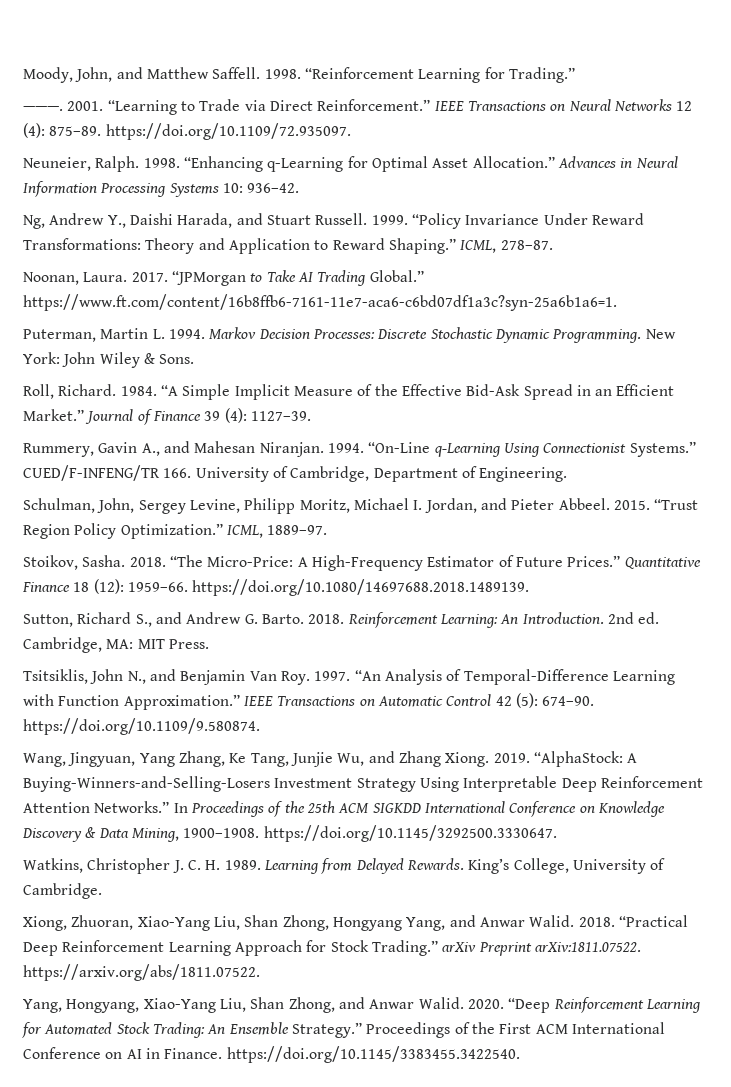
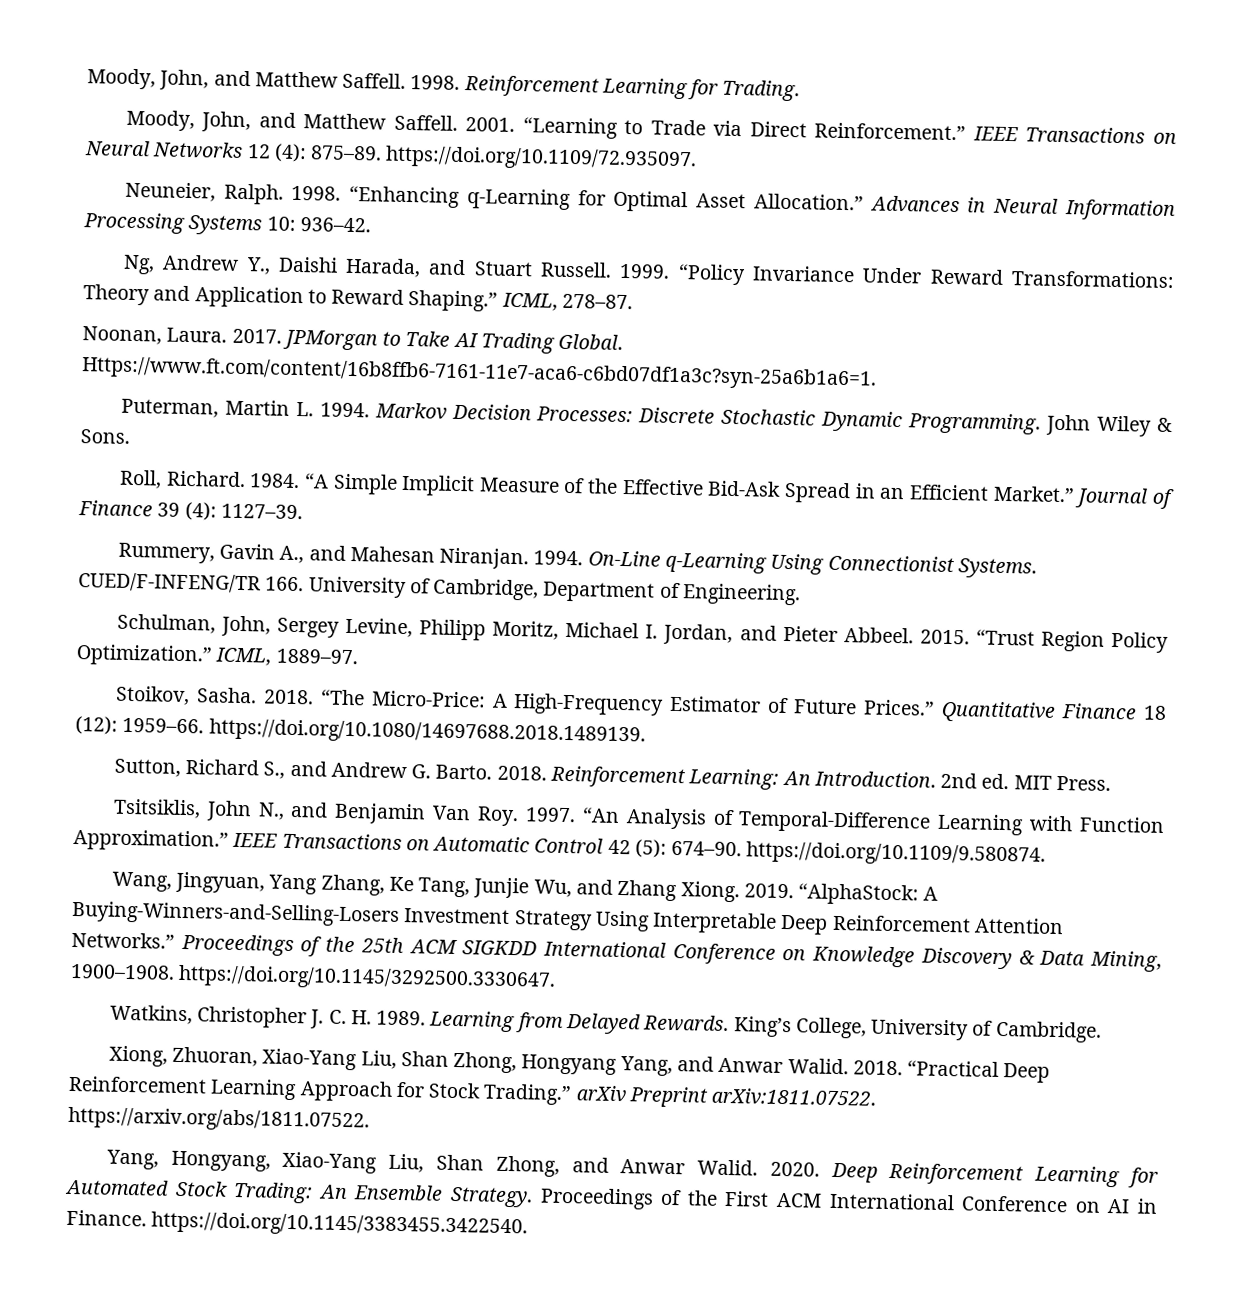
[304,67,575,83] [23,106,63,111] “Reinforcement Learning for Trading.” // ———. -> [463,74,801,102] [125,109,458,133] Reinforcement Learning for Trading. // Moody, John, and Matthew Saffell.
[171,271,246,286] “JPMorgan -> [281,329,378,351] JPMorgan
[369,270,424,282] [23,294,617,311] Global.” https://www.ft.com/content/16b8ffb6-7161-11e7-aca6-c6bd07df1a3c?syn-25a6b1a6=1. -> [558,333,624,350] [81,356,877,391] Global. Https://www.ft.com/content/16b8ffb6-7161-11e7-aca6-c6bd07df1a3c?syn-25a6b1a6=1.
[645,329,676,339] [23,352,60,364] New York: -> (1042, 423) none
[368,442,431,453] “On-Line -> [587,550,661,567] On-Line
[629,441,696,457] Systems.” -> [957,558,1037,579] Systems.
[23,637,134,653] Cambridge, MA: -> (1010, 781) none
[173,803,188,813] In -> (175, 940) none
[508,998,551,1013] “Deep -> [830,1162,878,1183] Deep
[291,1022,362,1038] Strategy.” -> [450,1186,533,1208] Strategy.

